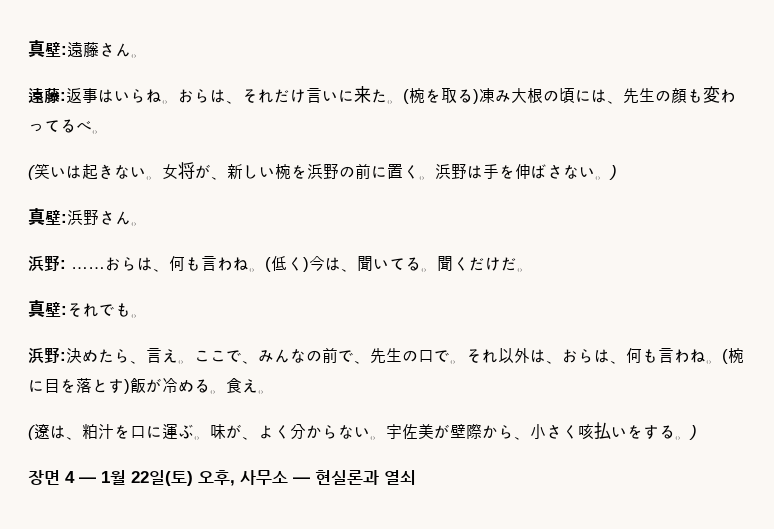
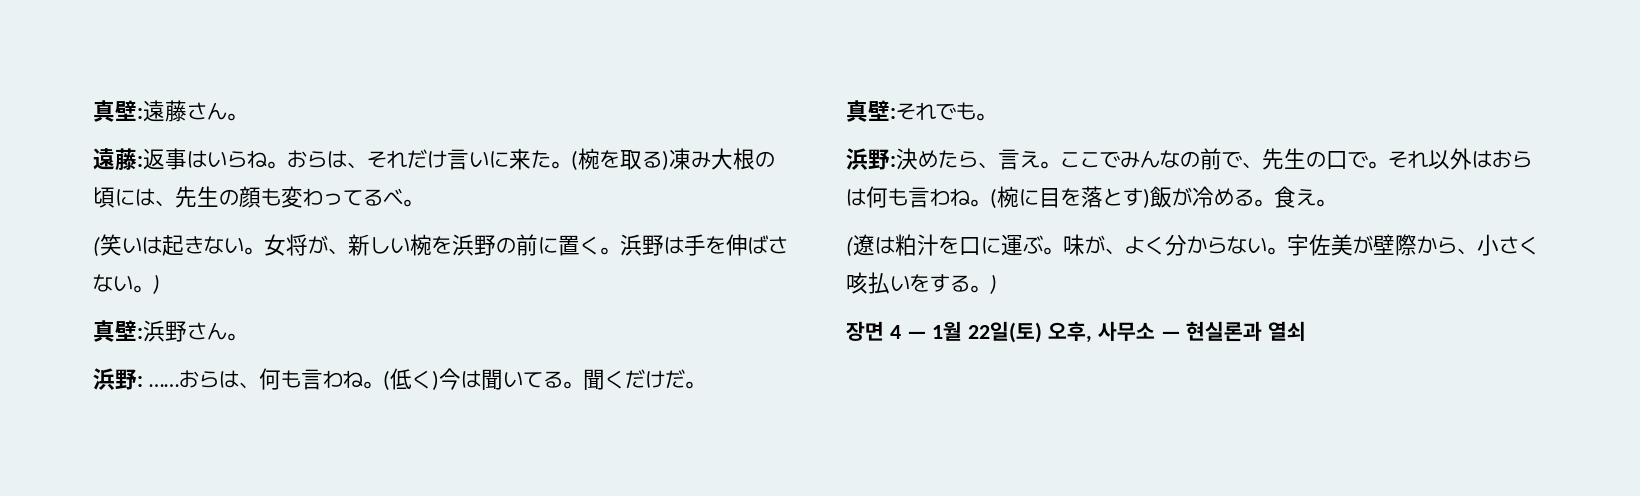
[341,269,357,272] 、 -> (481, 379) none
[242,361,258,364] 、 -> (1121, 159) none
[546,349,626,364] 、おらは、 -> [1492,150,1532,168] [846,188,866,206] おらは
[66,437,82,440] 、 -> (895, 245) none

